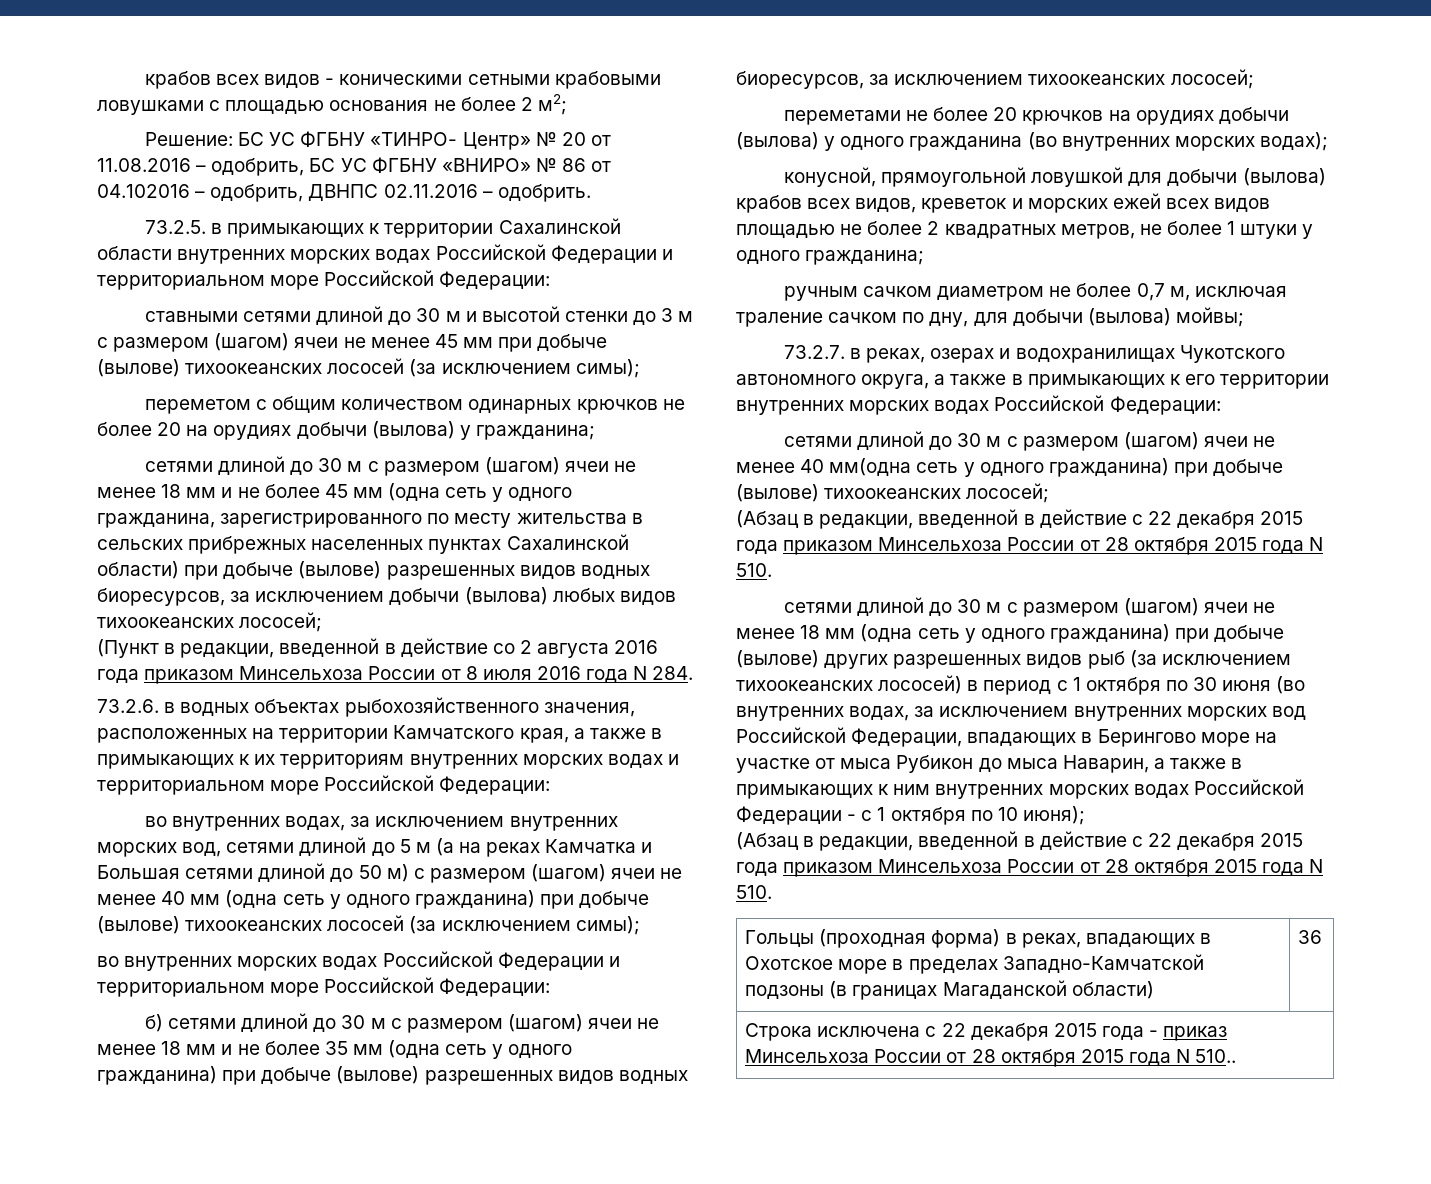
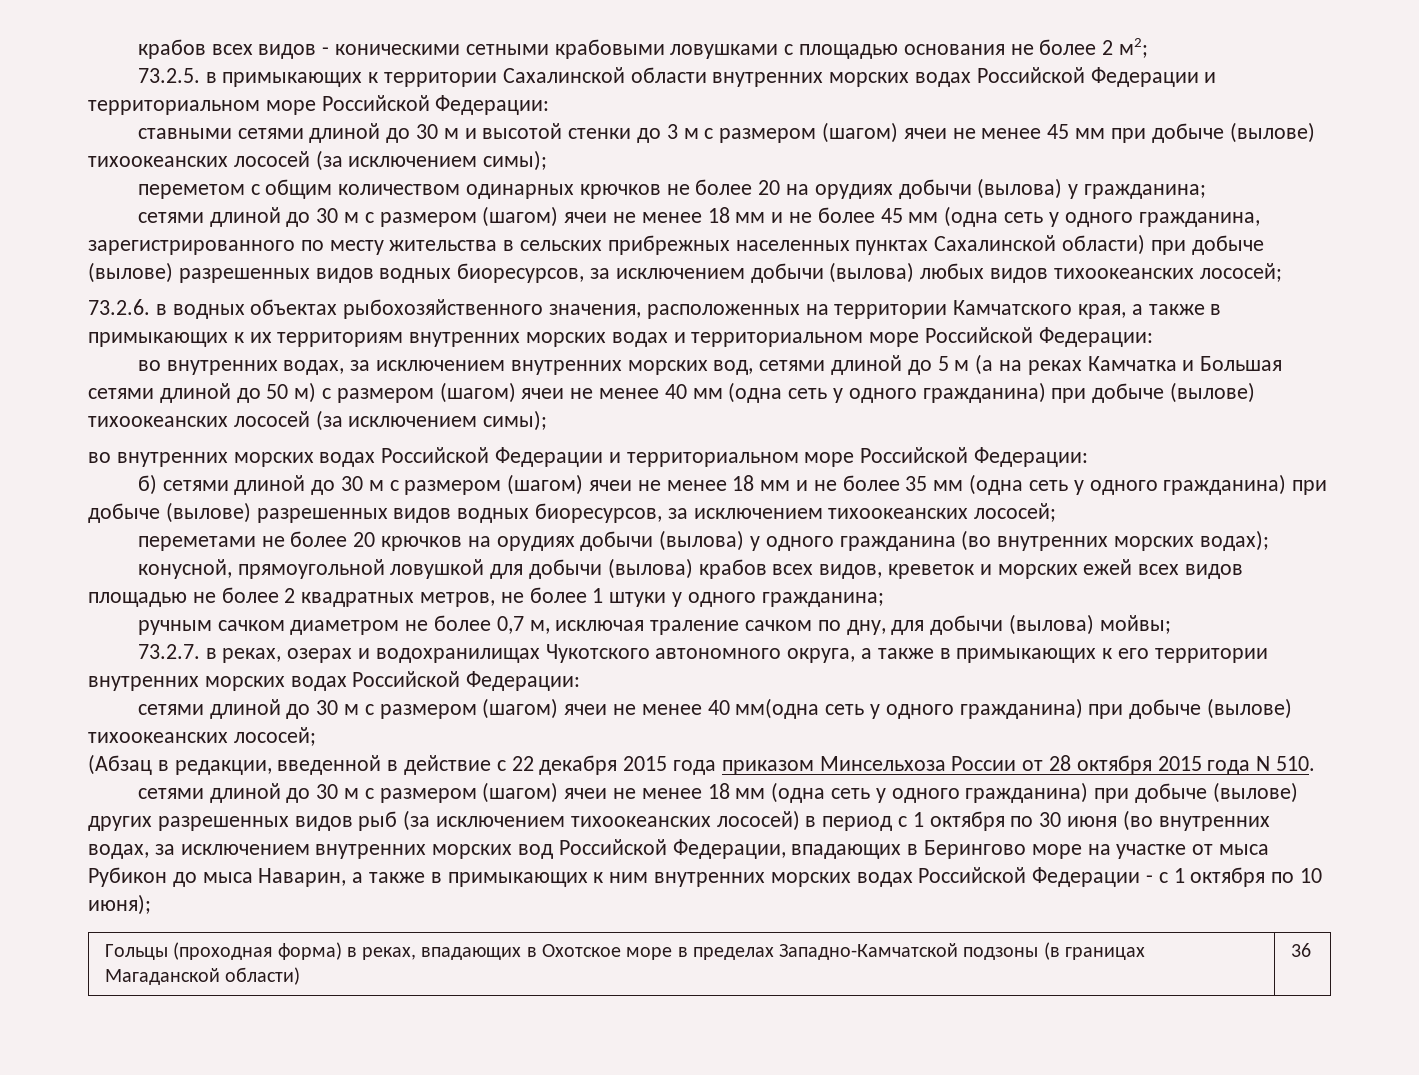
[144,131,611,150] [97,157,612,176] [97,184,591,202] // Решение: БС УС ФГБНУ «ТИНРО- Центр» № 20 от 11.08.2016 – одобрить, БС УС ФГБНУ «ВНИРО» № 86 от 04.102016 – одобрить, ДВНПС 02.11.2016 – одобрить. -> (1149, 48) none
[97,638,659,658] [97,666,694,684] // (Пункт в редакции, введенной в действие со 2 августа 2016 года приказом Минсельхоза России от 8 июля 2016 года N 284. -> (1282, 272) none
[736,831,1304,851] [736,859,1324,877] [736,885,772,899] // (Абзац в редакции, введенной в действие с 22 декабря 2015 года приказом Минсельхоза России от 28 октября 2015 года N 510. -> (151, 904) none
[745,1023,1228,1041] [745,1049,1237,1067] // Строка исключена с 22 декабря 2015 года - приказ Минсельхоза России от 28 октября 2015 года N 510.. -> (1312, 950) none

